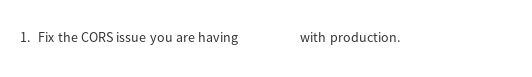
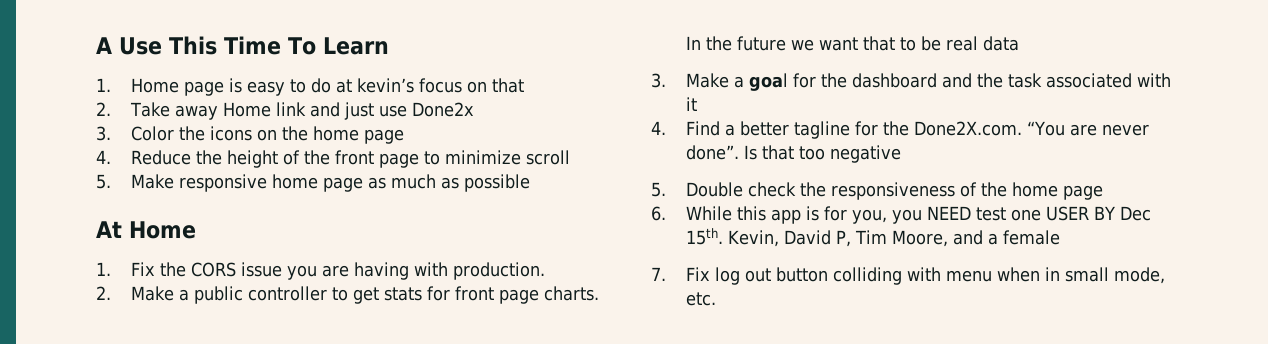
(20, 37) none -> [96,36,389,55] [96,78,524,96] [96,102,474,120] [96,126,404,144] [96,150,570,168] [96,174,530,192] [96,221,196,239] A Use This Time To Learn // 1. Home page is easy to do at kevin’s focus on that // 2. Take away Home link and just use Done2x // 3. Color the icons on the home page // 4. Reduce the height of the front page to minimize scroll // 5. Make responsive home page as much as possible // At Home //
(400, 38) none -> [96,286,599,304] [685,36,1019,51] [651,73,1171,91] [685,97,697,111] [651,121,1149,139] [685,145,901,163] [651,182,1103,200] [651,206,1151,224] [685,228,1060,247] [651,267,1165,285] [685,292,716,306] // 2. Make a public controller to get stats for front page charts. In the future we want that to be real data // 3. Make a goal for the dashboard and the task associated with it // 4. Find a better tagline for the Done2X.com. “You are never done”. Is that too negative // 5. Double check the responsiveness of the home page // 6. While this app is for you, you NEED test one USER BY Dec 15th. Kevin, David P, Tim Moore, and a female // 7. Fix log out button colliding with menu when in small mode, etc.

